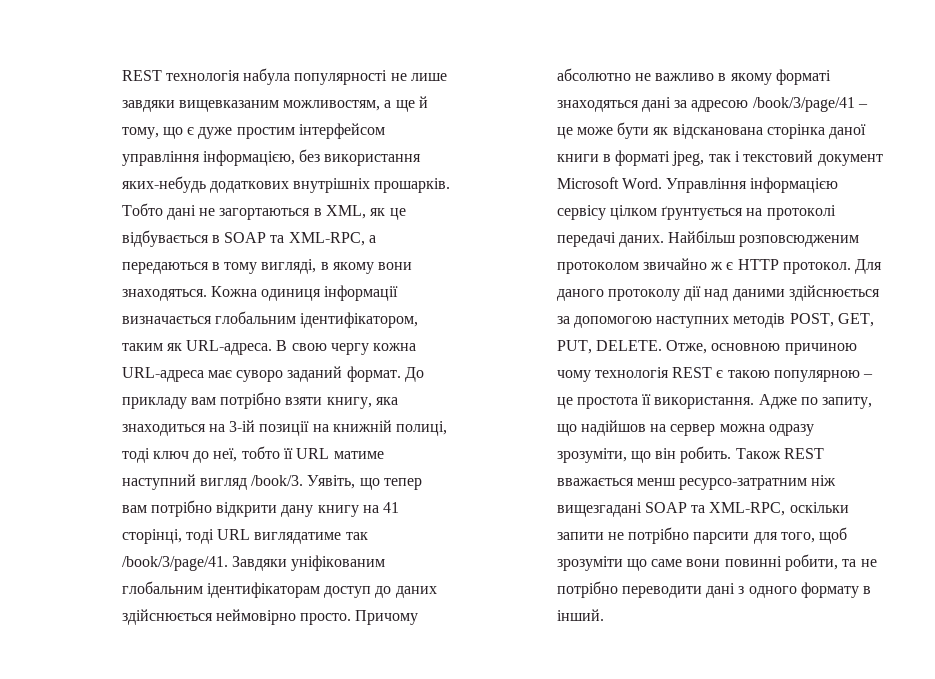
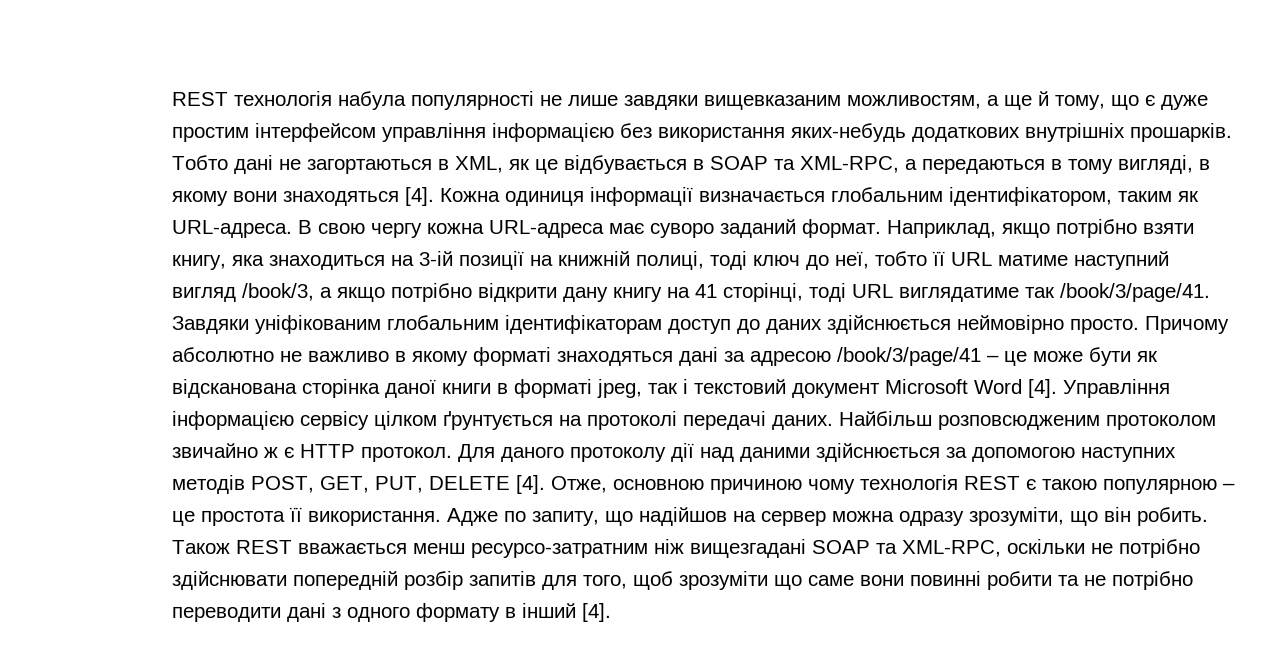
[202,150,295,166] інформацією, -> [491,123,614,142] інформацією
[121,289,207,301] знаходяться. -> [282,187,434,206] знаходяться [4].
[405,367,425,382] [121,397,216,409] До прикладу вам -> [886,220,1050,238] Наприклад, якщо
[251,475,423,490] [121,505,147,513] /book/3. Уявіть, що тепер вам -> [241,283,385,302] /book/3, а якщо
[621,178,662,189] Word. -> [973,379,1057,398] Word [4].
[595,340,662,351] DELETE. -> [428,475,545,494] DELETE [4].
[556,527,750,544] запити не потрібно парсити -> [1090,539,1200,558] [171,571,536,590] не потрібно здійснювати попередній розбір запитів
[785,554,839,571] робити, -> [986,571,1052,590] робити
[556,609,604,621] інший. -> [521,603,611,622] інший [4].

